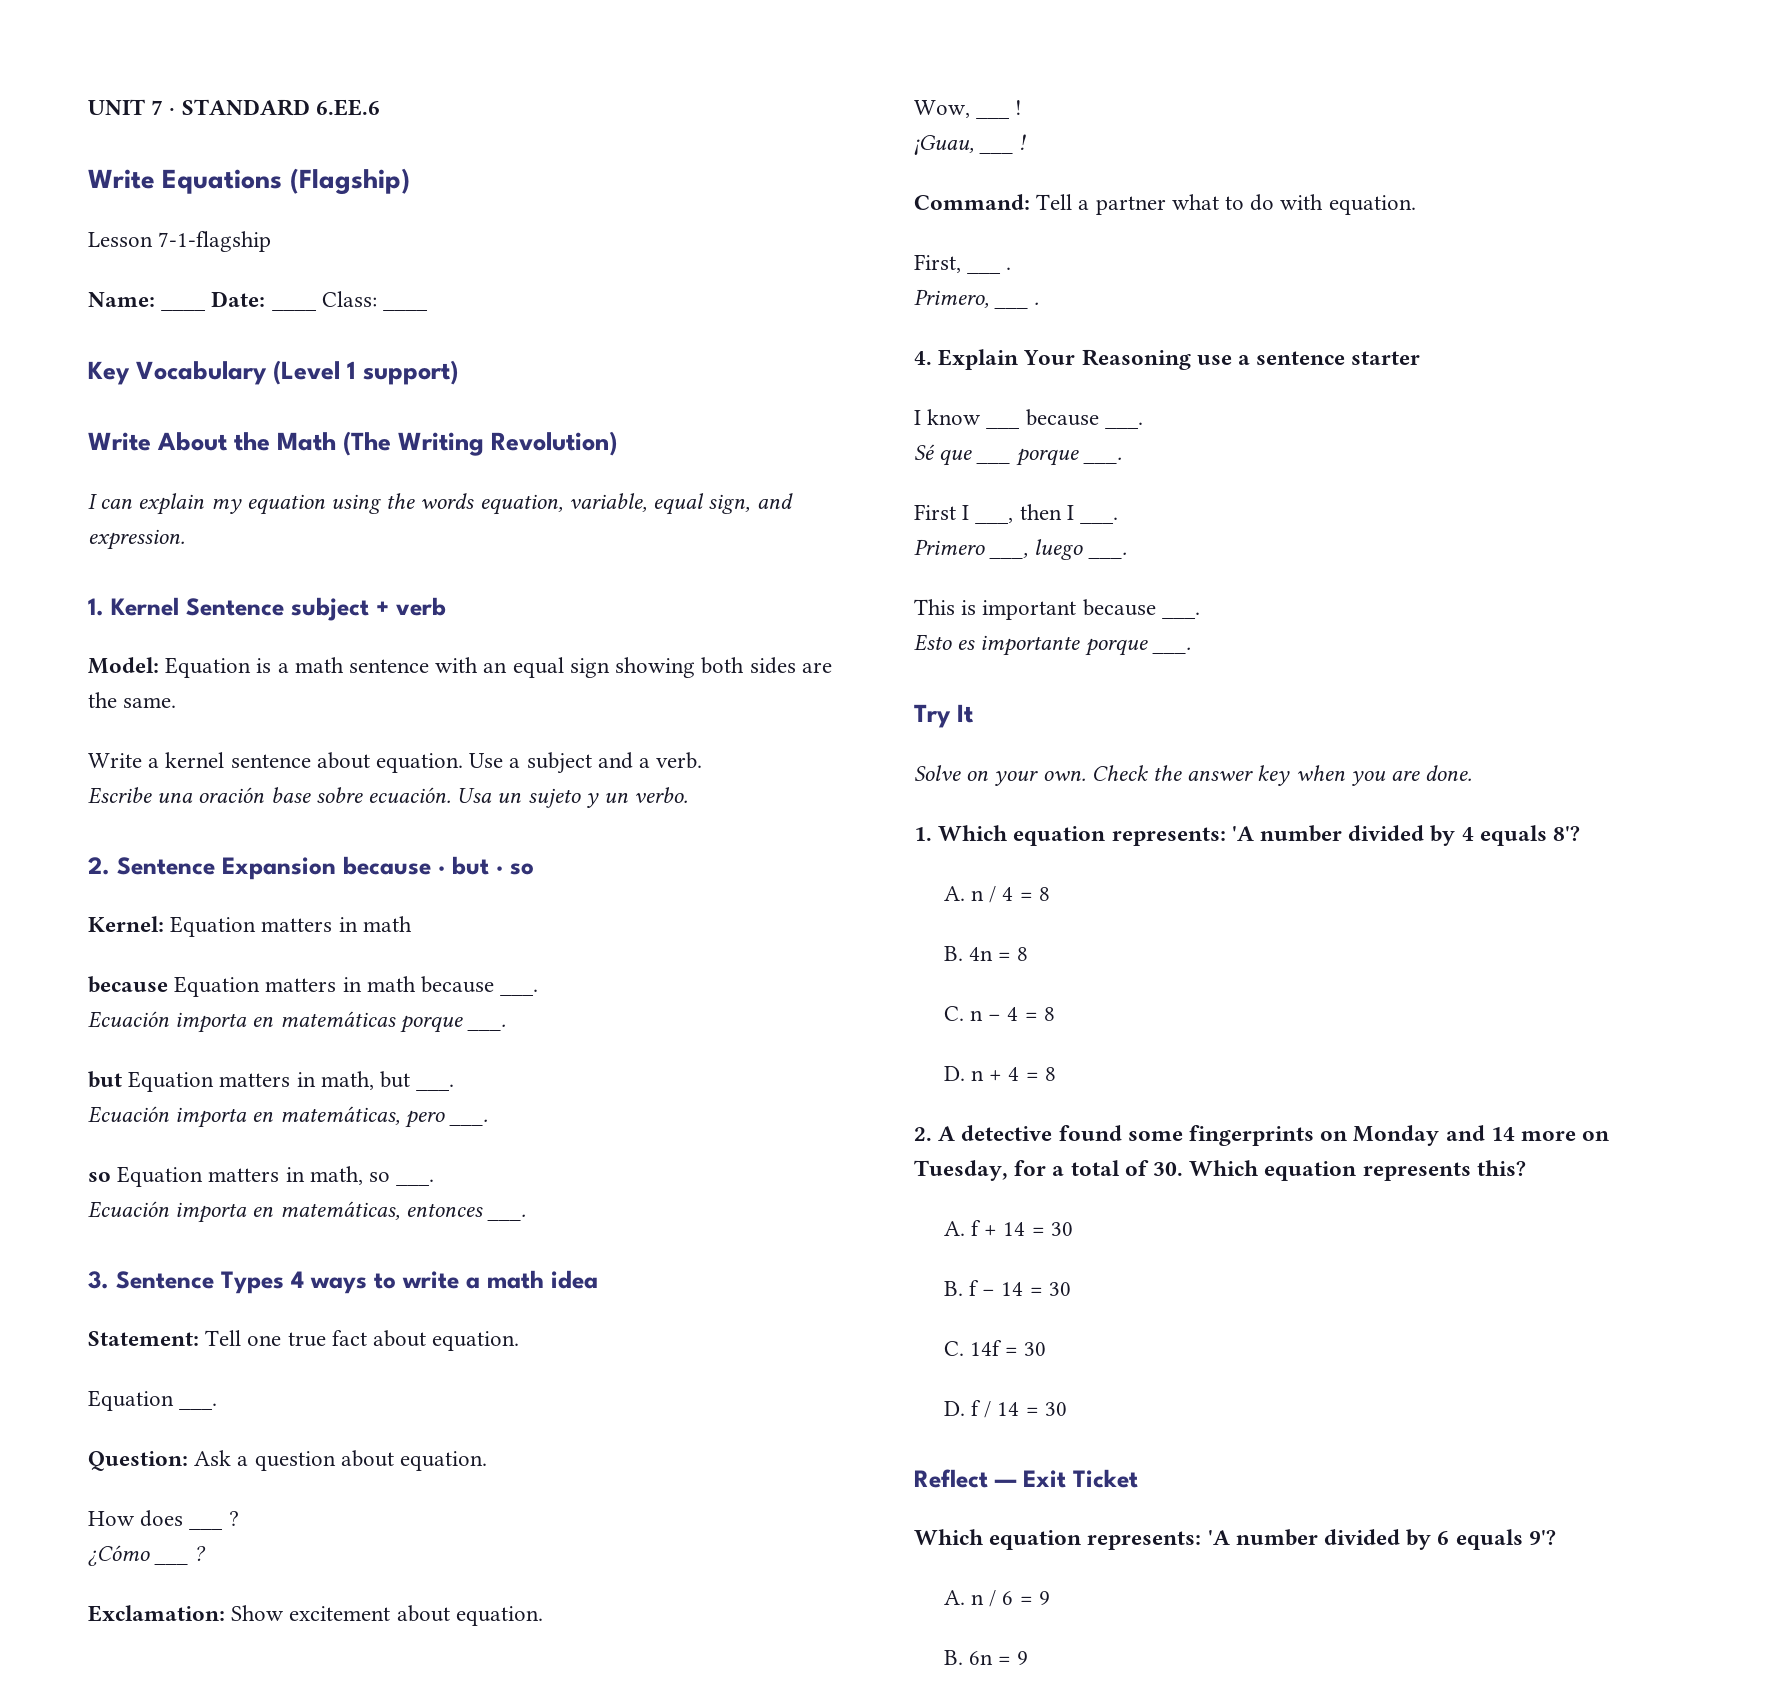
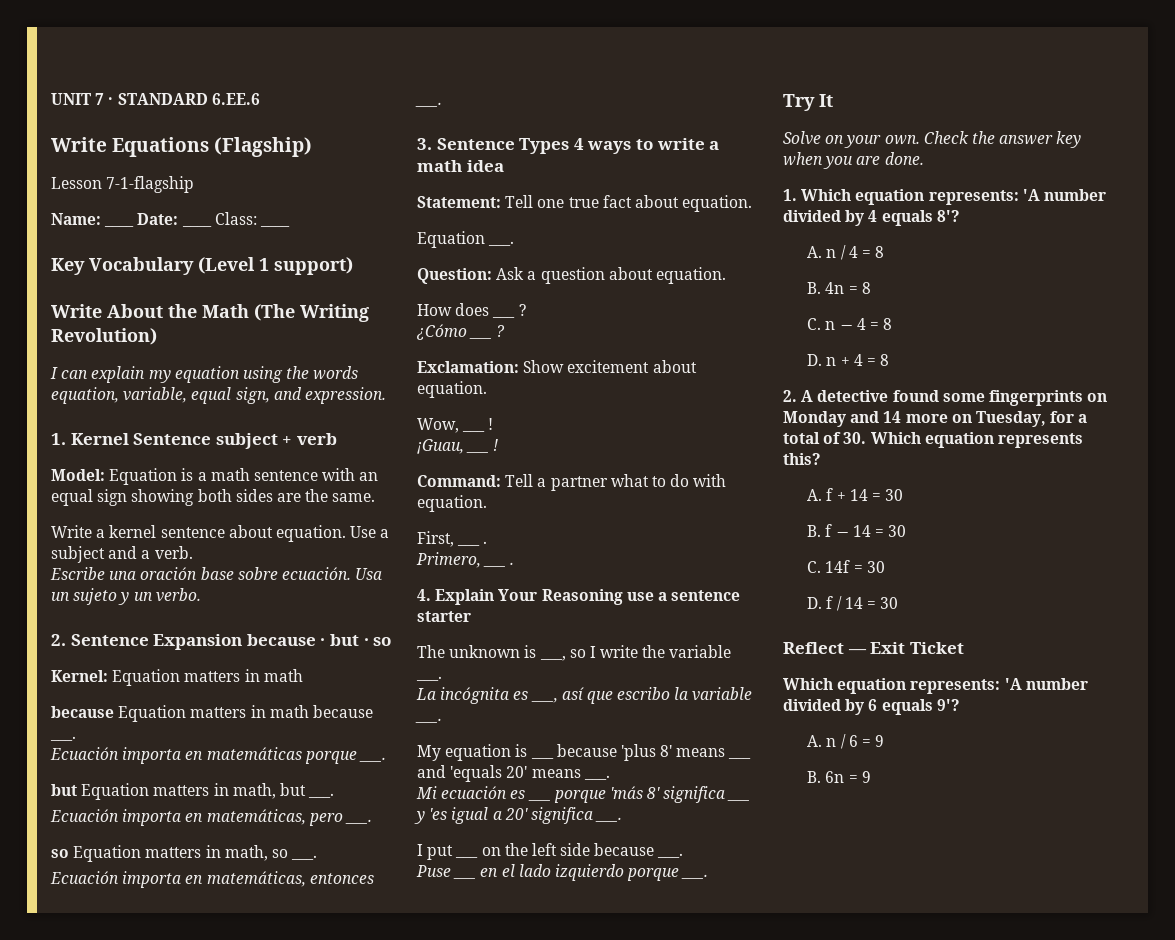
[914,409,982,425] [986,409,1143,429] [914,444,1122,466] [914,504,1119,524] [914,539,1127,560] [914,599,1200,620] [914,634,1081,656] I know ___ because ___. // Sé que ___ porque ___. // First I ___, then I ___. // Primero ___, luego ___. // This is important because ___. // Esto es importante -> [417,645,732,661] [416,676,442,681] [416,687,753,704] [415,718,442,723] [417,744,528,761] [530,757,554,759] [556,744,726,761] [728,757,752,759] [417,765,610,782] [416,786,526,799] [527,786,751,803] [414,807,623,824] [417,844,479,860] [481,843,684,858] [416,865,451,877] [453,877,477,879] [480,864,624,881] The unknown is ___, so I write the variable ___. // La incógnita es ___, así que escribo la variable ___. // My equation is ___ because 'plus 8' means ___ and 'equals 20' means ___. // Mi ecuación es ___ porque 'más 8' significa ___ y 'es igual a 20' significa ___. // I put ___ on the left side because ___. // Puse ___ en el lado izquierdo

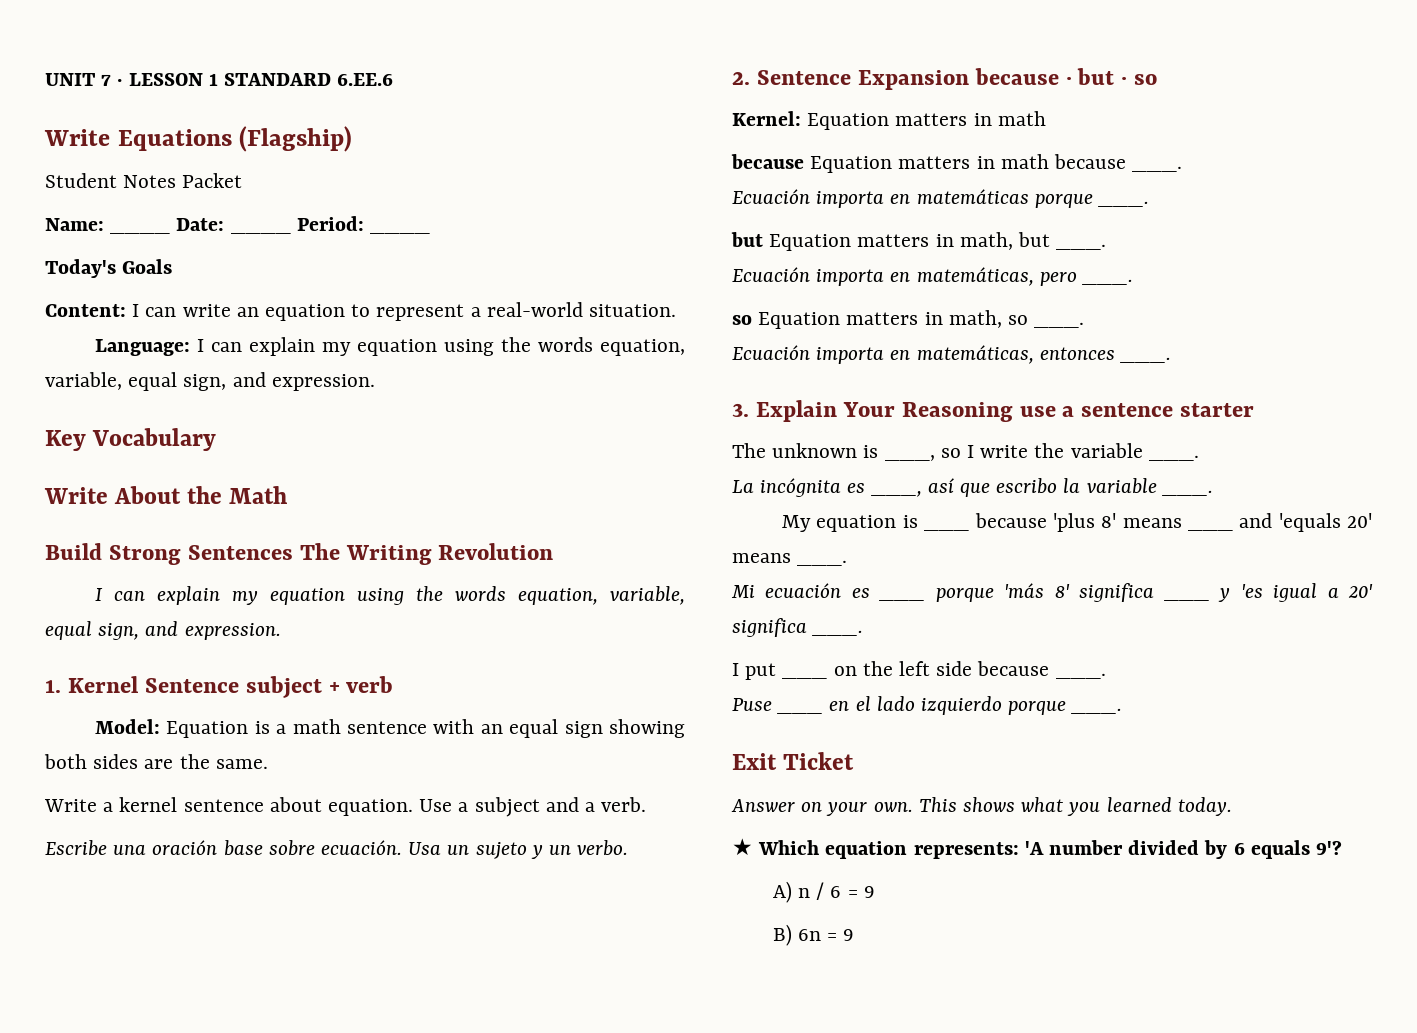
(114, 101) none -> [128,73,218,86] LESSON 1
[51,176,195,193] Lesson 7-1-flagship -> [45,173,243,188] Student Notes Packet
[214,212,257,225] [259,225,290,227] Class: ____ -> [296,216,364,231] [370,231,431,234] [45,259,173,278] [45,302,677,321] [95,337,685,356] [45,372,375,391] Period: ____ // Today's Goals // Content: I can write an equation to represent a real-world situation. // Language: I can explain my equation using the words equation, variable, equal sign, and expression.
[198,257,353,275] (Level 1 support) -> (217, 439) none
[254,304,369,322] [51,328,157,345] (The Writing Revolution) -> [45,543,554,565] // Build Strong Sentences The Writing Revolution
[436,138,720,154] [417,160,504,172] [417,195,753,212] [417,231,515,248] [417,267,726,284] [417,303,490,316] [492,316,516,318] [518,304,526,316] [417,324,493,340] [496,325,506,337] [417,360,697,373] [417,381,487,398] [417,418,486,433] [488,418,494,430] [417,439,490,454] [493,439,499,451] [417,474,727,491] [417,495,487,512] [417,531,481,547] [483,541,488,544] [416,552,507,568] [510,562,515,565] [417,589,431,601] Sentence Types 4 ways to write a math idea // Statement: Tell one true fact about equation. // Equation ___. // Question: Ask a question about equation. // How does ___ ? // ¿Cómo ___ ? // Exclamation: Show excitement about equation. // Wow, ___ ! // ¡Guau, ___ ! // Command: Tell a partner what to do with equation. // First, ___ . // Primero, ___ . // 4. -> (749, 410) none
[783,94,833,111] [783,131,1082,148] [783,152,924,169] [783,189,1106,205] [783,210,960,226] [807,245,885,260] [807,282,871,294] [807,318,893,330] [807,354,890,366] [783,390,1108,406] [783,411,1088,427] [783,432,1083,448] [783,453,821,465] [807,488,904,501] [807,524,907,537] [807,560,885,573] [807,596,899,611] [783,642,964,654] Try It // Solve on your own. Check the answer key when you are done. // 1. Which equation represents: 'A number divided by 4 equals 8'? // A. n / 4 = 8 // B. 4n = 8 // C. n − 4 = 8 // D. n + 4 = 8 // 2. A detective found some fingerprints on Monday and 14 more on Tuesday, for a total of 30. Which equation represents this? // A. f + 14 = 30 // B. f − 14 = 30 // C. 14f = 30 // D. f / 14 = 30 // Reflect — Exit Ticket // -> [732,752,855,770] [731,797,1232,816] [732,838,753,856] Exit Ticket // Answer on your own. This shows what you learned today. // ★
[807,735,823,747] A. -> [772,881,792,903] A)
[807,771,822,783] B. -> [772,924,792,946] B)

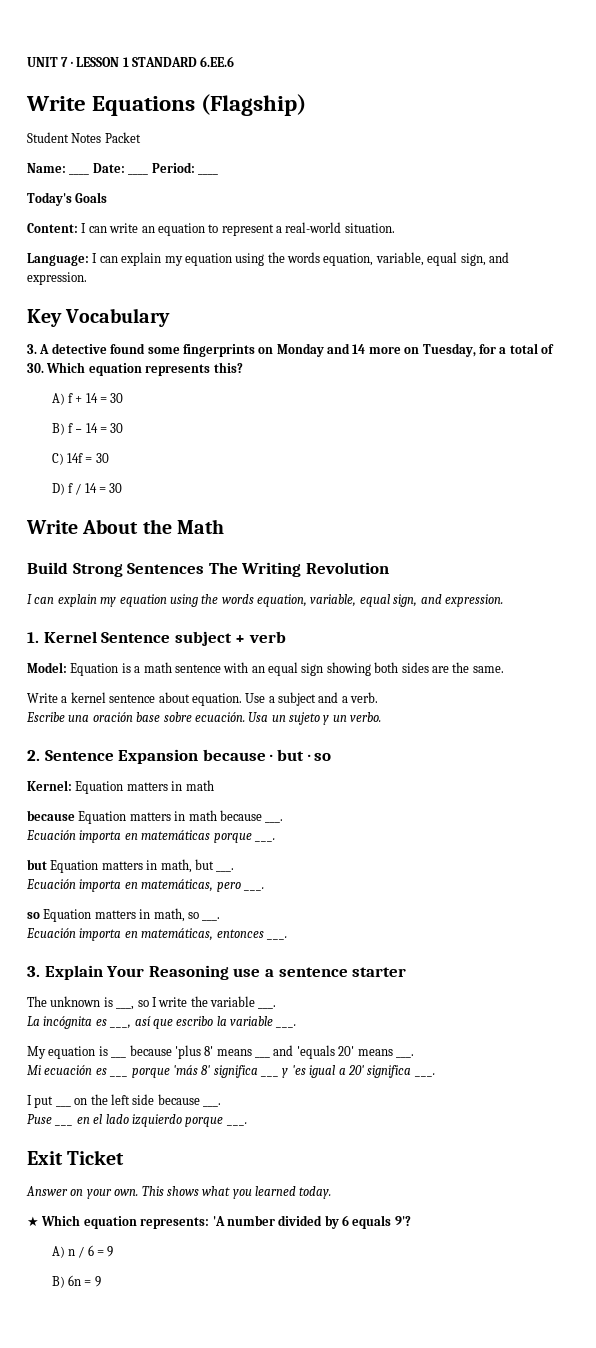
(217, 439) none -> [27,343,554,357] [27,362,243,376] [51,393,124,405] [51,423,124,435] [51,453,109,465] [51,483,123,495] // 3. A detective found some fingerprints on Monday and 14 more on Tuesday, for a total of 30. Which equation represents this? // A) f + 14 = 30 // B) f − 14 = 30 // C) 14f = 30 // D) f / 14 = 30

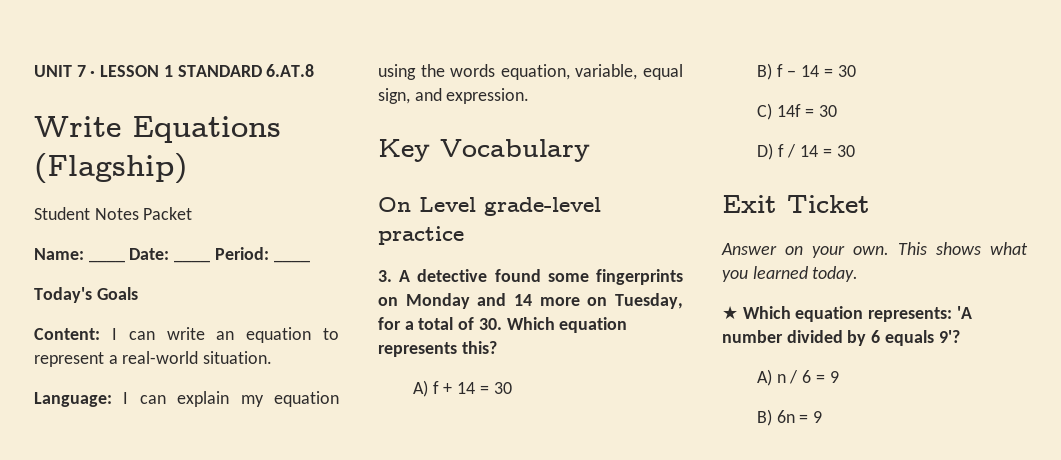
[200,56,235,67] 6.EE.6 -> [266,64,315,77] 6.AT.8
(171, 317) none -> [378,197,601,216] [378,226,464,245] // On Level grade-level practice
[26,519,224,534] [27,562,389,577] [27,594,503,607] [27,631,286,646] [27,662,504,676] [27,692,379,706] [26,712,382,725] [27,749,332,764] [27,780,214,794] [27,810,284,824] [26,830,275,843] [27,859,235,873] [26,879,264,892] [27,908,221,922] [26,928,287,941] [27,965,407,980] [27,996,277,1010] [27,1016,297,1029] [27,1046,108,1059] [111,1056,127,1058] [129,1045,252,1059] [255,1056,270,1058] [273,1045,414,1059] [27,1065,107,1075] [109,1065,435,1078] [27,1095,71,1108] [74,1094,221,1107] [27,1114,52,1124] [54,1124,74,1126] [76,1114,247,1127] // Write About the Math // Build Strong Sentences The Writing Revolution // I can explain my equation using the words equation, variable, equal sign, and expression. // 1. Kernel Sentence subject + verb // Model: Equation is a math sentence with an equal sign showing both sides are the same. // Write a kernel sentence about equation. Use a subject and a verb. // Escribe una oración base sobre ecuación. Usa un sujeto y un verbo. // 2. Sentence Expansion because · but · so // Kernel: Equation matters in math // because Equation matters in math because ___. // Ecuación importa en matemáticas porque ___. // but Equation matters in math, but ___. // Ecuación importa en matemáticas, pero ___. // so Equation matters in math, so ___. // Ecuación importa en matemáticas, entonces ___. // 3. Explain Your Reasoning use a sentence starter // The unknown is ___, so I write the variable ___. // La incógnita es ___, así que escribo la variable ___. // My equation is ___ because 'plus 8' means ___ and 'equals 20' means ___. // Mi ecuación es ___ porque 'más 8' significa ___ y 'es igual a 20' significa ___. // I put ___ on the left side because ___. // Puse ___ en el lado izquierdo porque ___. -> (855, 151) none

